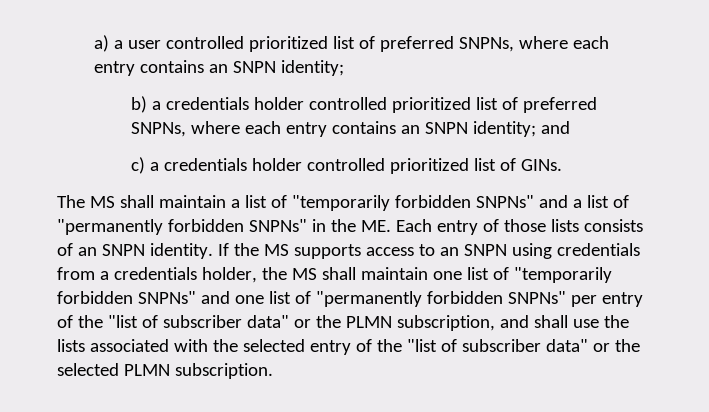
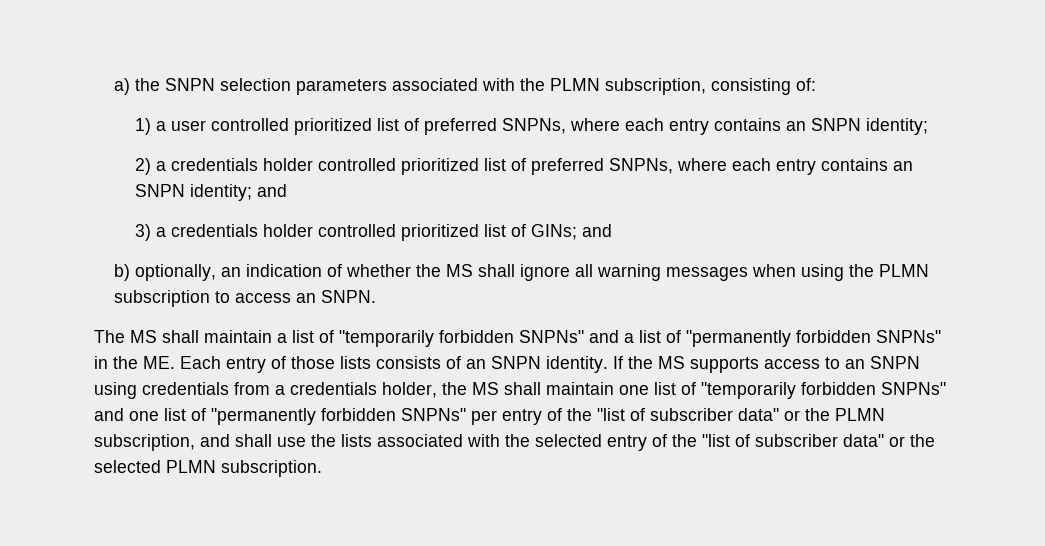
(109, 43) none -> [135,78,817,95] [134,118,151,135] the SNPN selection parameters associated with the PLMN subscription, consisting of: // 1)
[130,96,147,113] b) -> [134,158,151,175] 2)
[130,157,562,174] c) a credentials holder controlled prioritized list of GINs. -> [134,224,612,241] [114,264,930,281] [114,290,377,307] 3) a credentials holder controlled prioritized list of GINs; and // b) optionally, an indication of whether the MS shall ignore all warning messages when using the PLMN subscription to access an SNPN.

